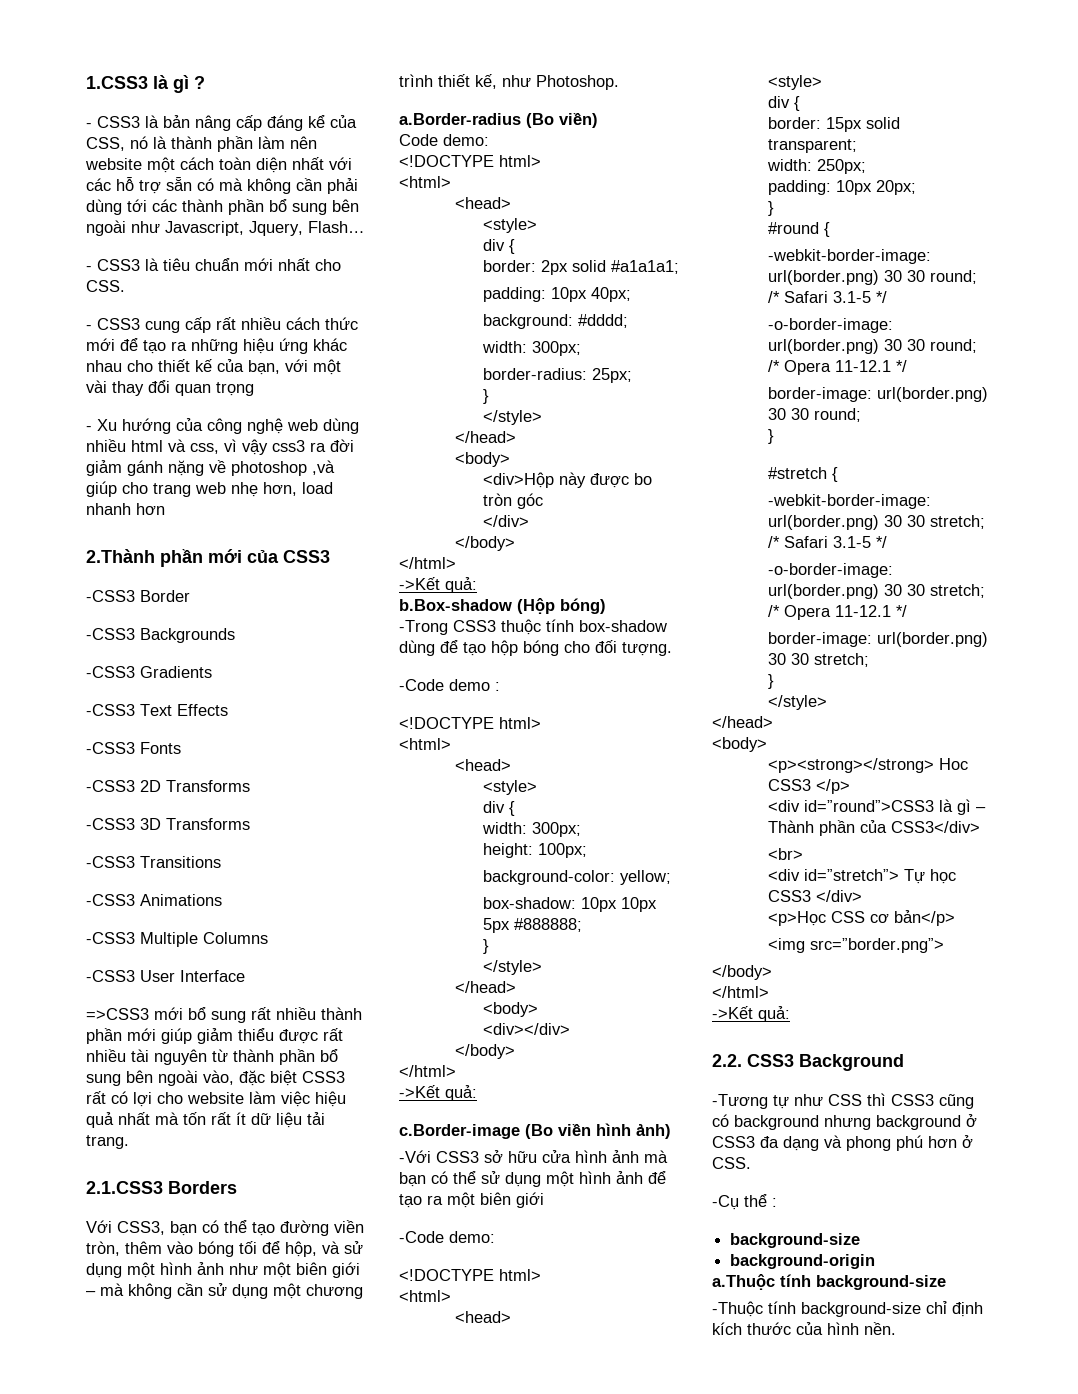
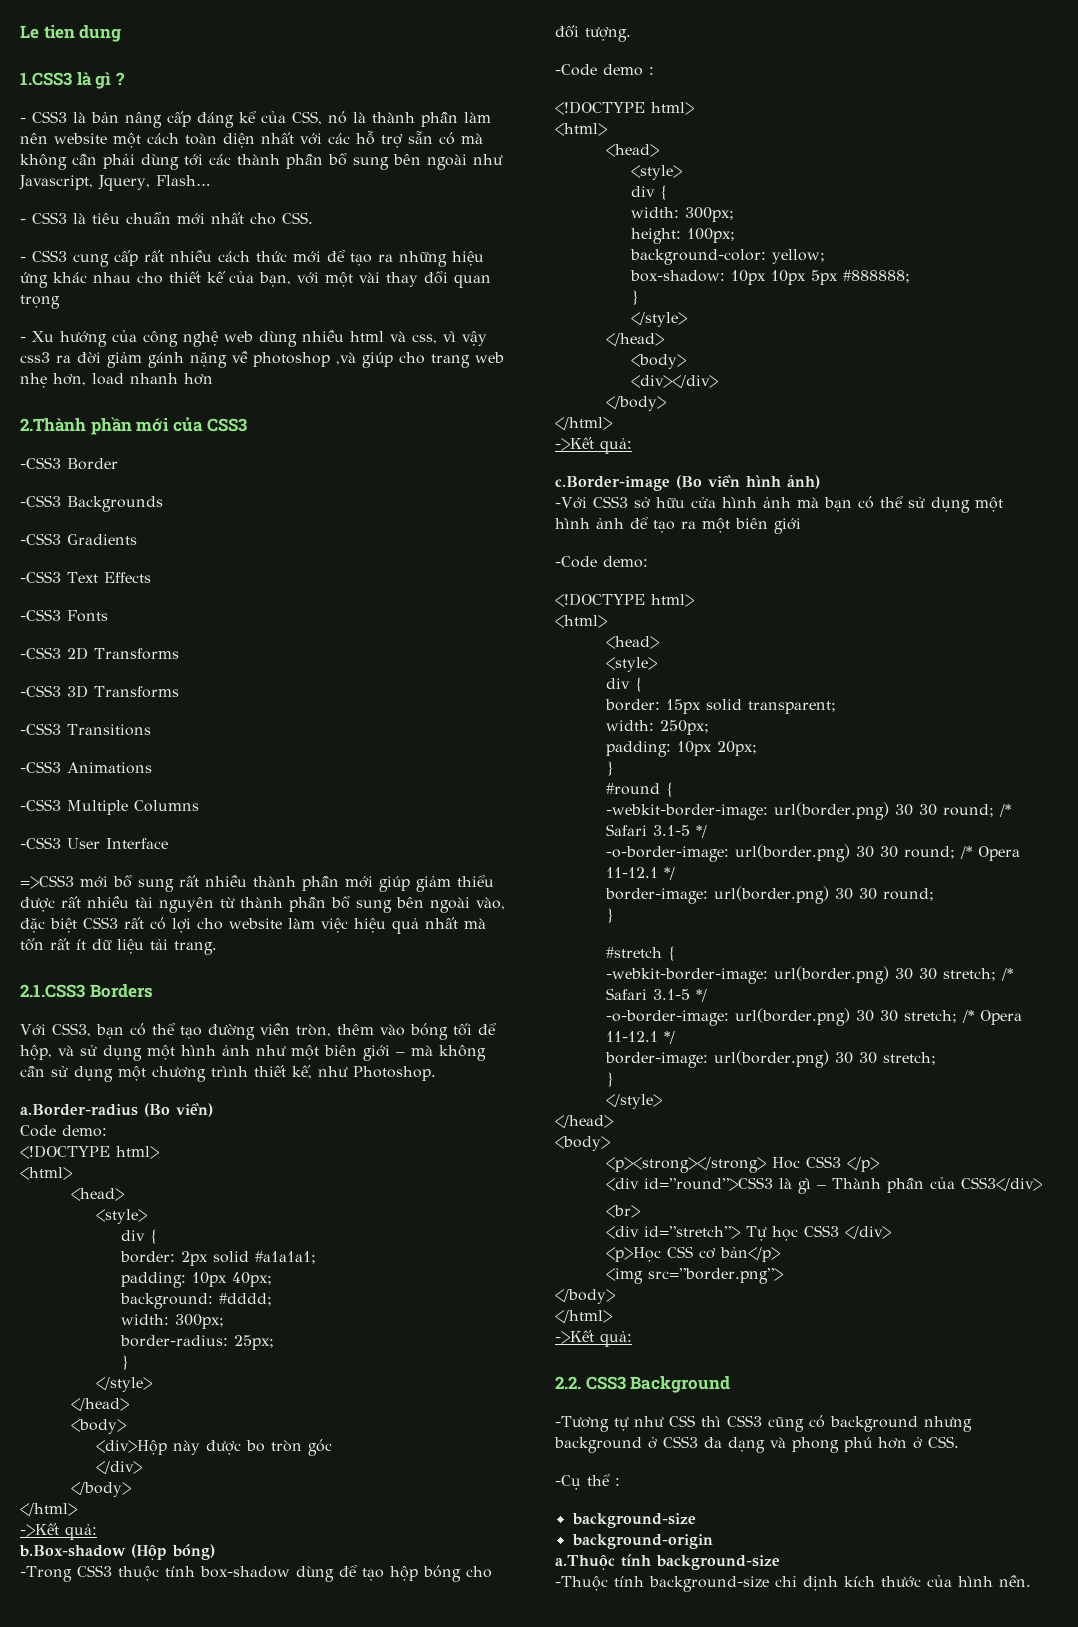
(86, 82) none -> [20,25,122,42] Le tien dung //

